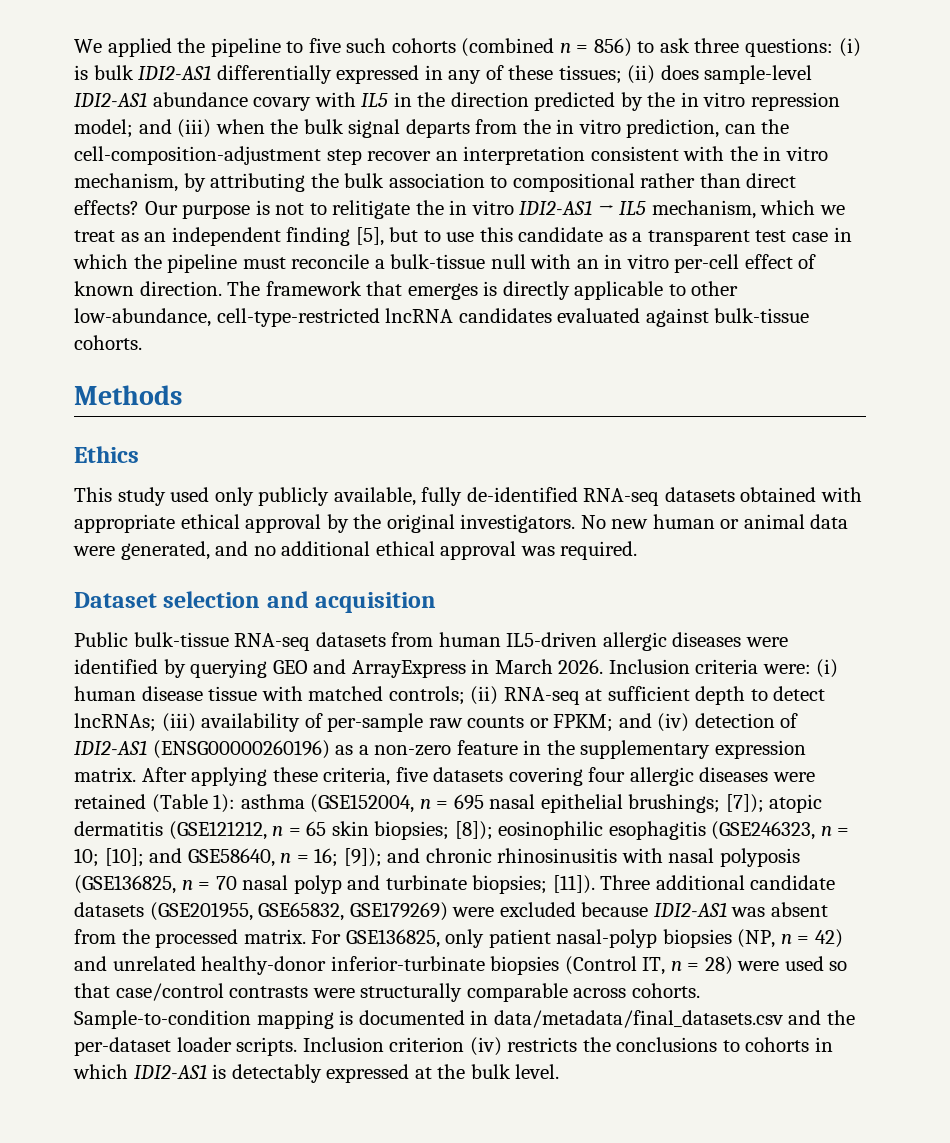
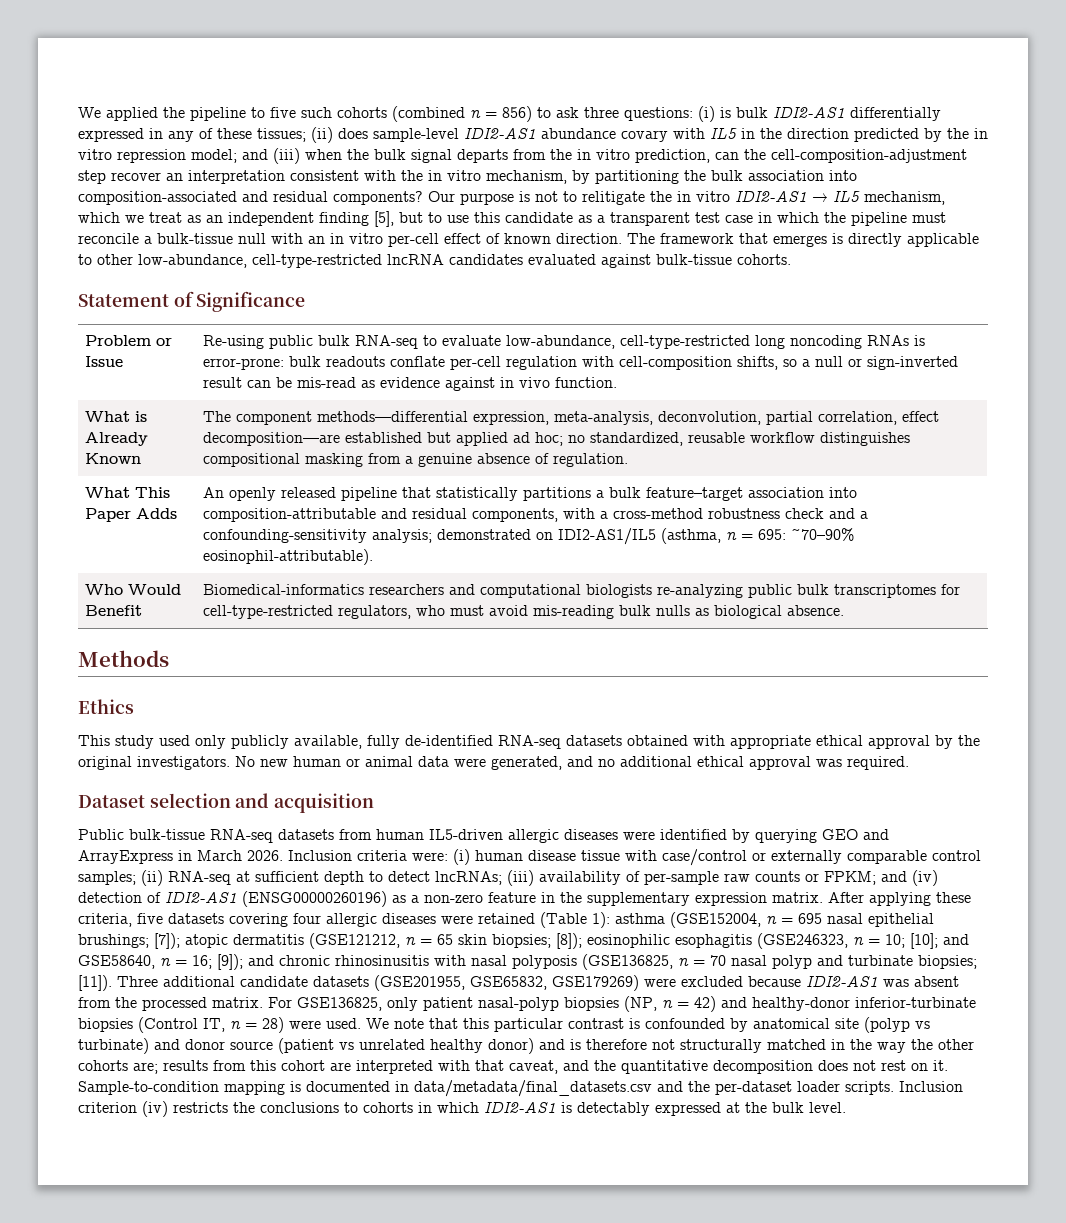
[210,173,306,192] attributing -> [595,170,679,184] partitioning
[490,173,797,192] [74,200,139,215] to compositional rather than direct effects? -> [829,170,857,181] [78,191,423,205] into composition-associated and residual components?
(142, 342) none -> [78,291,306,312] [85,335,173,346] [85,356,124,367] [203,335,926,349] [203,356,959,370] [203,377,618,391] [85,411,148,422] [85,432,149,446] [85,453,142,464] [203,411,940,425] [203,432,911,446] [203,453,629,467] [85,487,171,498] [85,508,178,522] [203,487,858,501] [203,508,869,522] [203,528,855,545] [203,549,374,565] [85,584,182,595] [85,605,143,616] [203,584,961,598] [203,605,845,619] // Statement of Significance // Problem or Issue | Re-using public bulk RNA-seq to evaluate low-abundance, cell-type-restricted long noncoding RNAs is error-prone: bulk readouts conflate per-cell regulation with cell-composition shifts, so a null or sign-inverted result can be mis-read as evidence against in vivo function. // What is Already Known | The component methods—differential expression, meta-analysis, deconvolution, partial correlation, effect decomposition—are established but applied ad hoc; no standardized, reusable workflow distinguishes compositional masking from a genuine absence of regulation. // What This Paper Adds | An openly released pipeline that statistically partitions a bulk feature–target association into composition-attributable and residual components, with a cross-method robustness check and a confounding-sensitivity analysis; demonstrated on IDI2-AS1/IL5 (asthma, n = 695: ~70–90% eosinophil-attributable). // Who Would Benefit | Biomedical-informatics researchers and computational biologists re-analyzing public bulk transcriptomes for cell-type-restricted regulators, who must avoid mis-reading bulk nulls as biological absence.
[308,686,465,705] matched controls; -> [662,849,981,866] [78,871,136,885] case/control or externally comparable control samples;
[112,956,196,971] unrelated -> (747, 1002) none
[784,956,848,971] [74,983,700,1002] used so that case/control contrasts were structurally comparable across cohorts. -> [326,1017,930,1033] [78,1038,974,1054] [78,1060,948,1074] used. We note that this particular contrast is confounded by anatomical site (polyp vs turbinate) and donor source (patient vs unrelated healthy donor) and is therefore not structurally matched in the way the other cohorts are; results from this cohort are interpreted with that caveat, and the quantitative decomposition does not rest on it.

